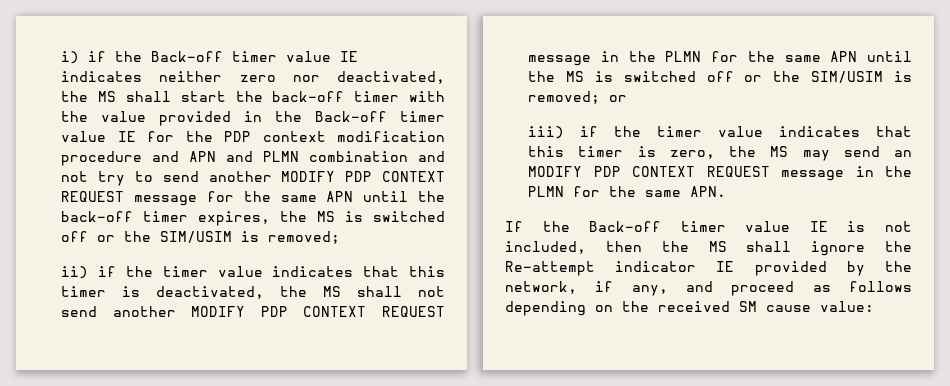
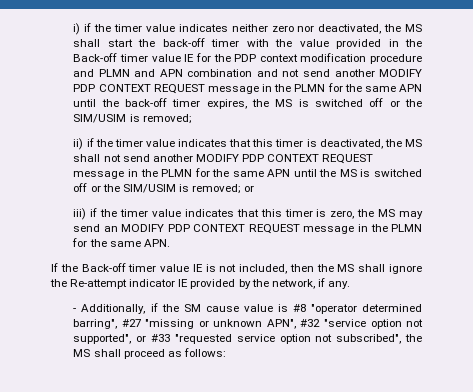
[151,51,359,62] Back-off timer value IE -> [114,24,175,32] timer value
[189,151,300,162] APN and PLMN -> [98,69,183,77] PLMN and APN
[98,171,445,186] [61,191,198,206] try to send another MODIFY PDP CONTEXT REQUEST message -> [302,69,422,77] [73,84,326,94] send another MODIFY PDP CONTEXT REQUEST message in the PLMN
[631,281,912,296] [505,301,874,316] any, and proceed as follows depending on the received SM cause value: -> [327,281,350,289] [73,303,422,314] [73,319,423,329] [73,334,422,344] [73,348,226,359] any. // - Additionally, if the SM cause value is #8 "operator determined barring", #27 "missing or unknown APN", #32 "service option not supported", or #33 "requested service option not subscribed", the MS shall proceed as follows:

